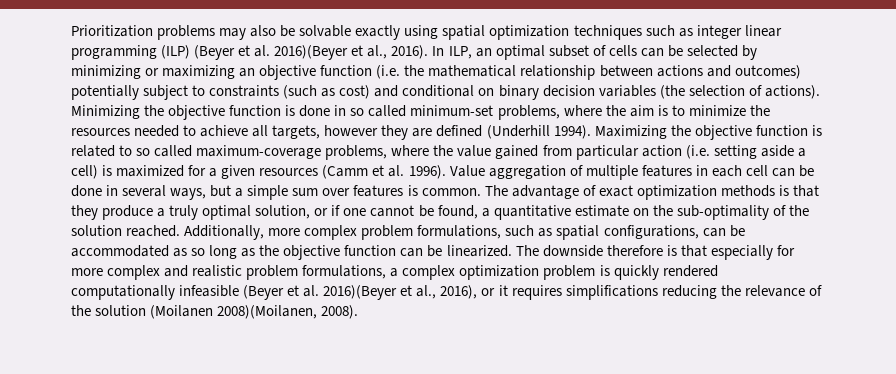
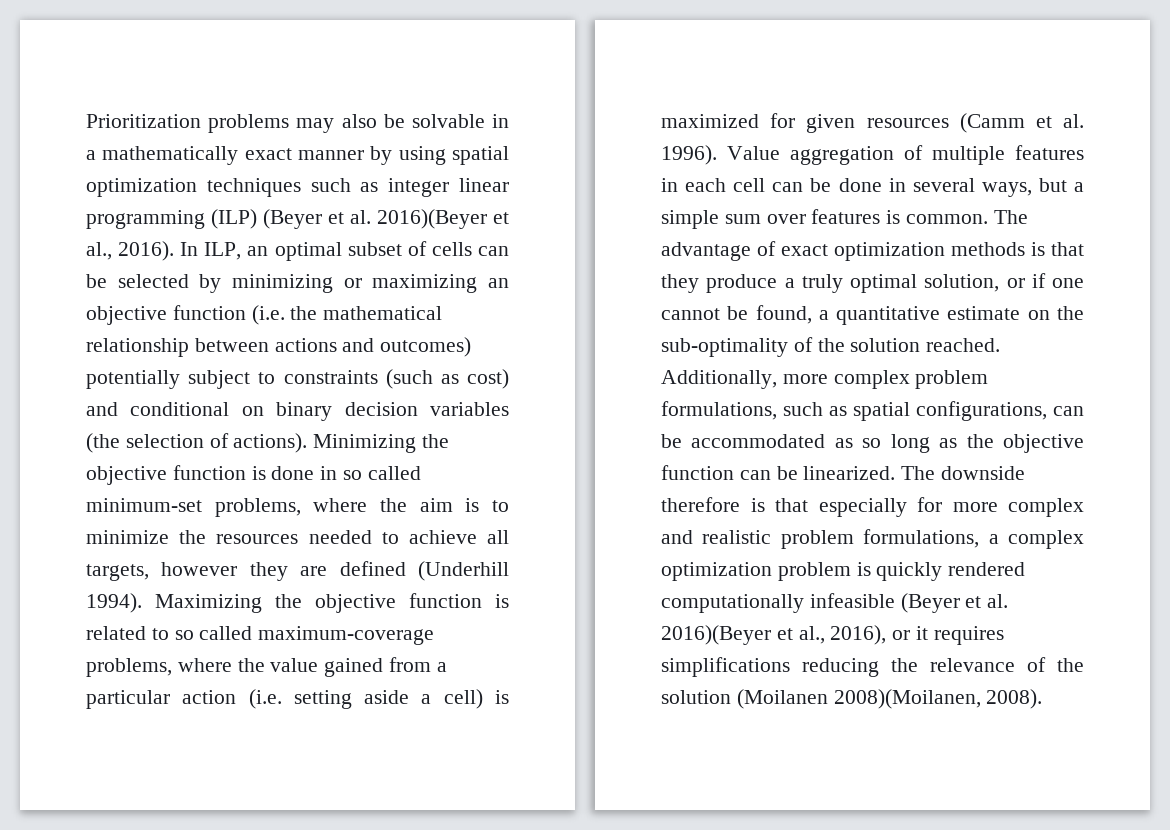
[355,25,401,40] exactly -> [492,114,510,128] [86,146,393,165] in a mathematically exact manner by
(572, 150) none -> [436,662,447,672] a
[209,168,218,177] a -> (796, 120) none

